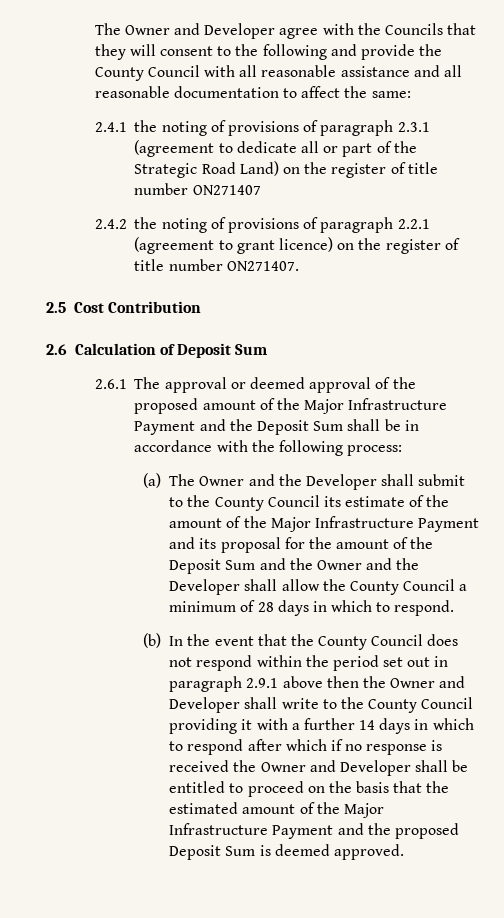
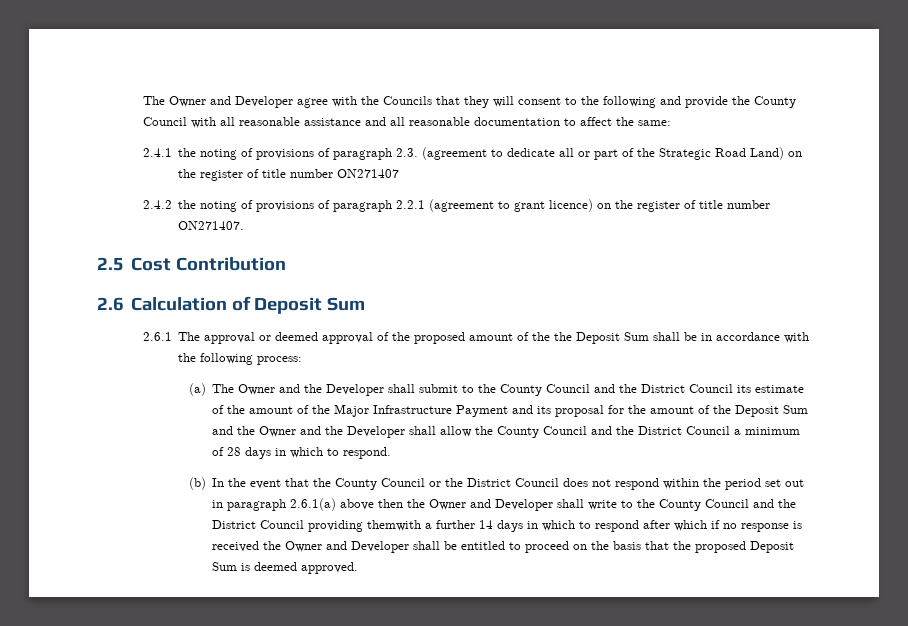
[397,122,430,132] 2.3.1 -> [396,148,419,157] 2.3.
[304,398,448,414] [134,419,226,435] Major Infrastructure Payment and -> (551, 336) none
(320, 501) none -> [594,384,734,393] and the District Council
(456, 585) none -> [591,426,731,435] and the District Council
(424, 640) none -> [429,478,560,487] or the District Council
[246,678,279,688] 2.9.1 -> [290,498,337,511] 2.6.1(a)
[169,718,288,734] providing it with -> [753,499,797,508] [212,520,422,532] and the District Council providing themwith
[169,802,384,818] [169,823,391,839] estimated amount of the Major Infrastructure Payment and the -> (692, 545) none

